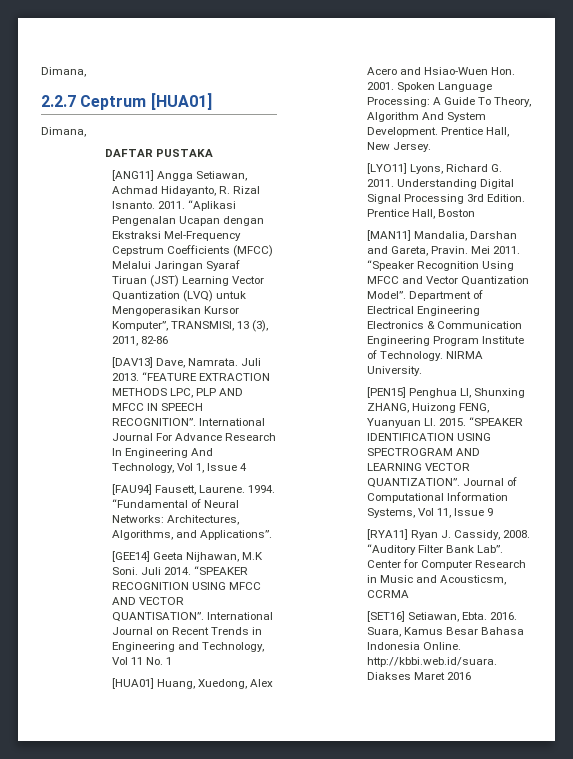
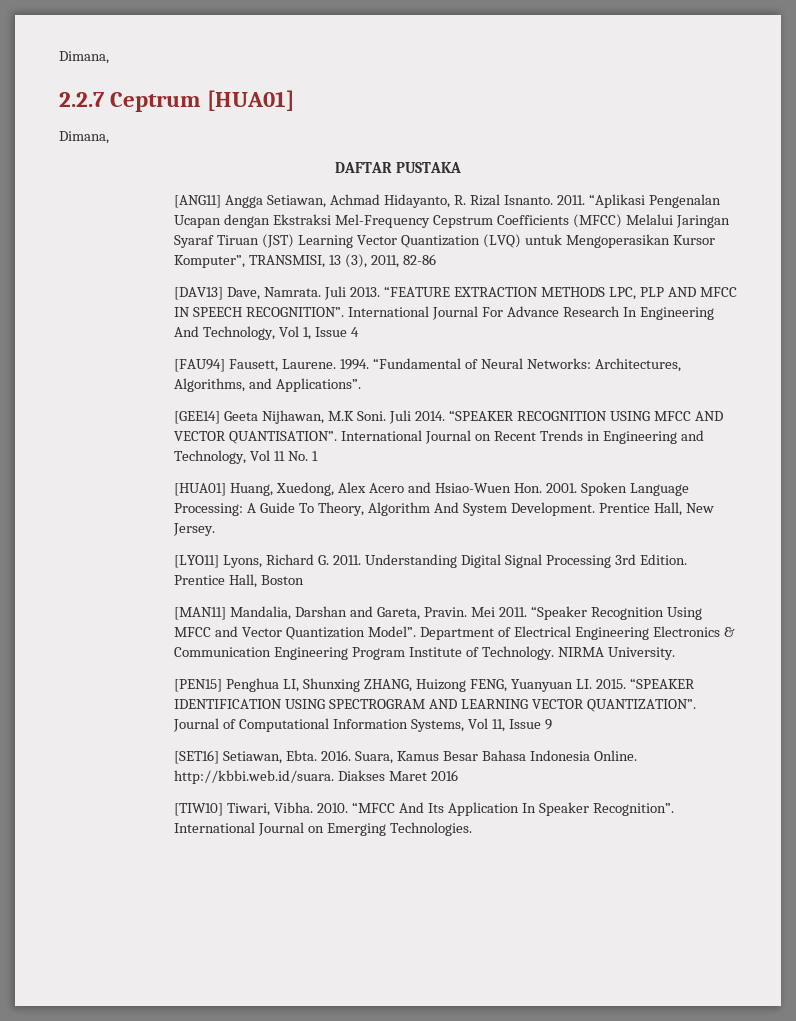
[366,529,531,540] [366,544,504,555] [366,559,527,570] [366,575,507,585] [366,590,409,598] // [RYA11] Ryan J. Cassidy, 2008. “Auditory Filter Bank Lab”. Center for Computer Research in Music and Acousticsm, CCRMA -> (552, 724) none
(472, 676) none -> [174,802,674,816] [174,822,473,836] // [TIW10] Tiwari, Vibha. 2010. “MFCC And Its Application In Speaker Recognition”. International Journal on Emerging Technologies.

